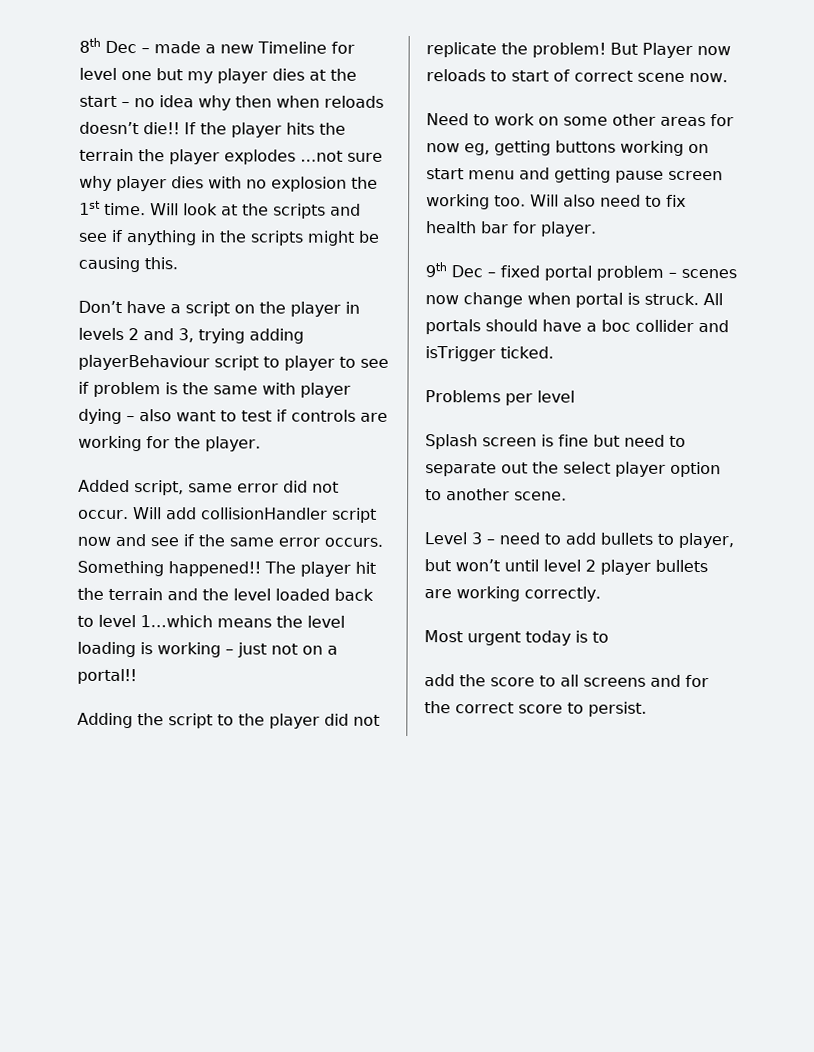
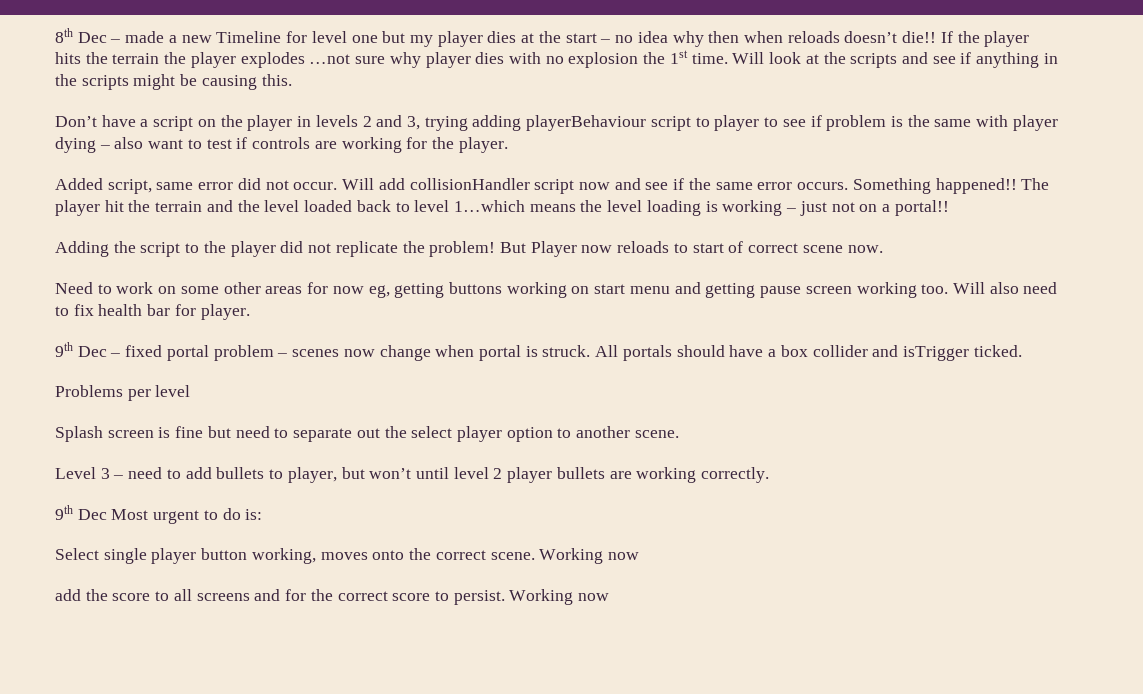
[601,319,631,332] boc -> [780,345,808,357] box
[424,630,609,646] Most urgent today is to -> [55,505,263,524] [55,548,639,564] 9th Dec Most urgent to do is: // Select single player button working, moves onto the correct scene. Working now
(647, 709) none -> [509,589,610,605] Working now

